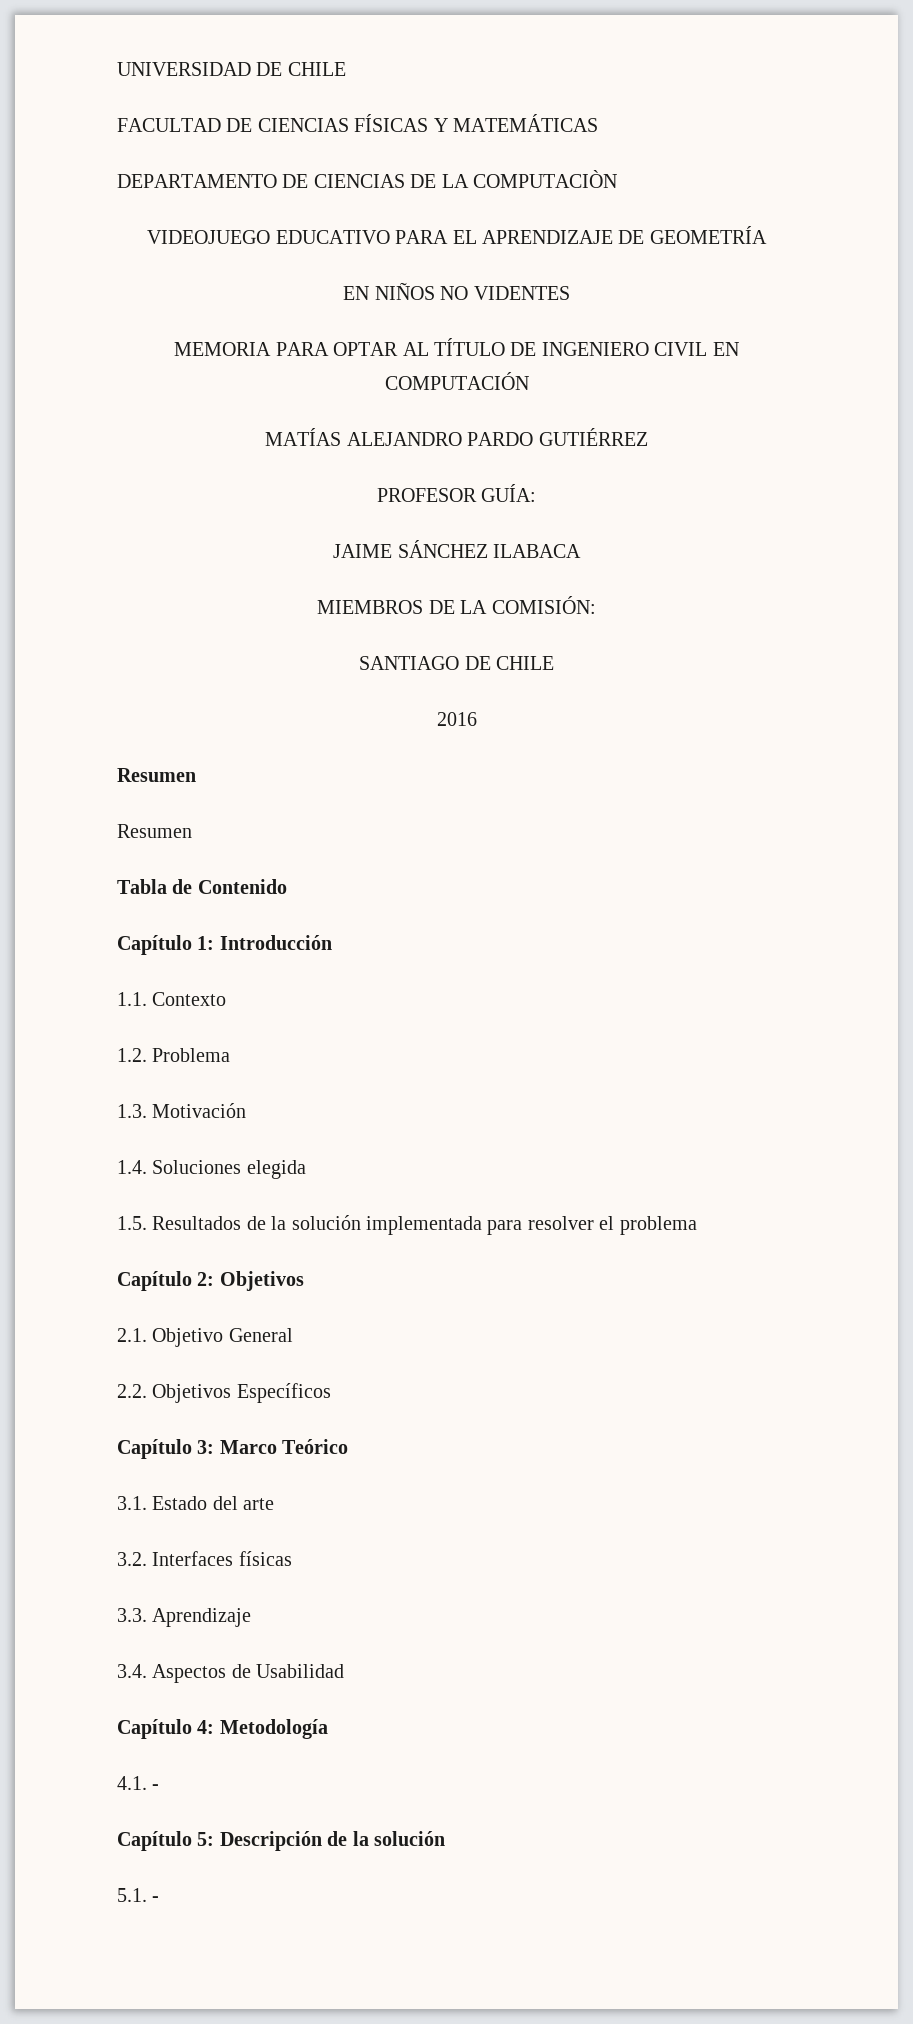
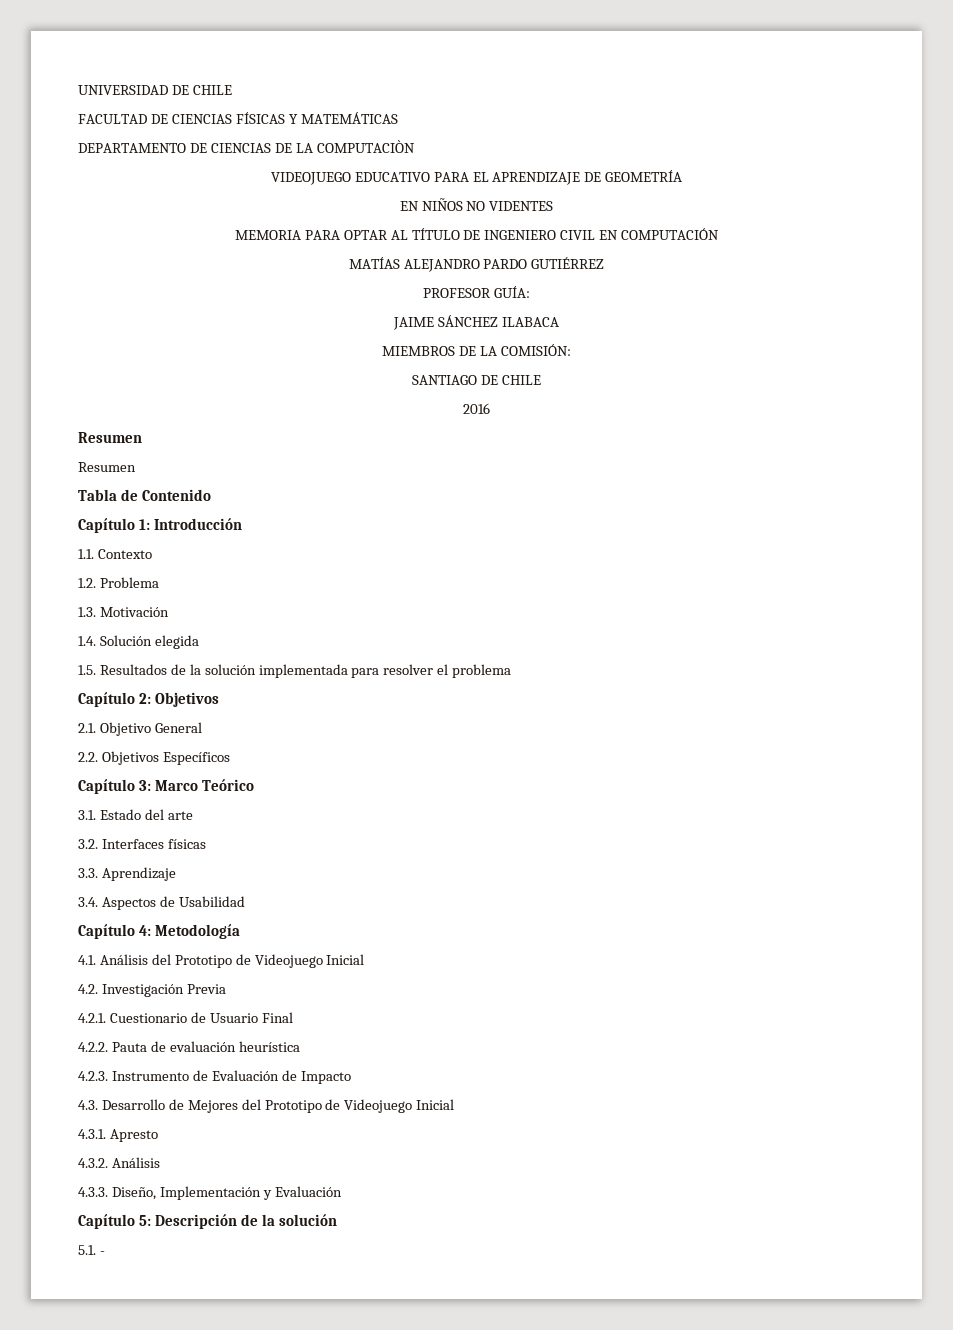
[152,1160,242,1174] Soluciones -> [99,635,152,646] Solución
[152,1784,160,1790] - -> [99,954,365,968] [78,984,226,997] [78,1012,293,1023] [78,1041,300,1052] [78,1070,351,1084] [78,1099,455,1113] [78,1129,158,1142] [78,1157,160,1168] [78,1186,342,1200] Análisis del Prototipo de Videojuego Inicial // 4.2. Investigación Previa // 4.2.1. Cuestionario de Usuario Final // 4.2.2. Pauta de evaluación heurística // 4.2.3. Instrumento de Evaluación de Impacto // 4.3. Desarrollo de Mejores del Prototipo de Videojuego Inicial // 4.3.1. Apresto // 4.3.2. Análisis // 4.3.3. Diseño, Implementación y Evaluación

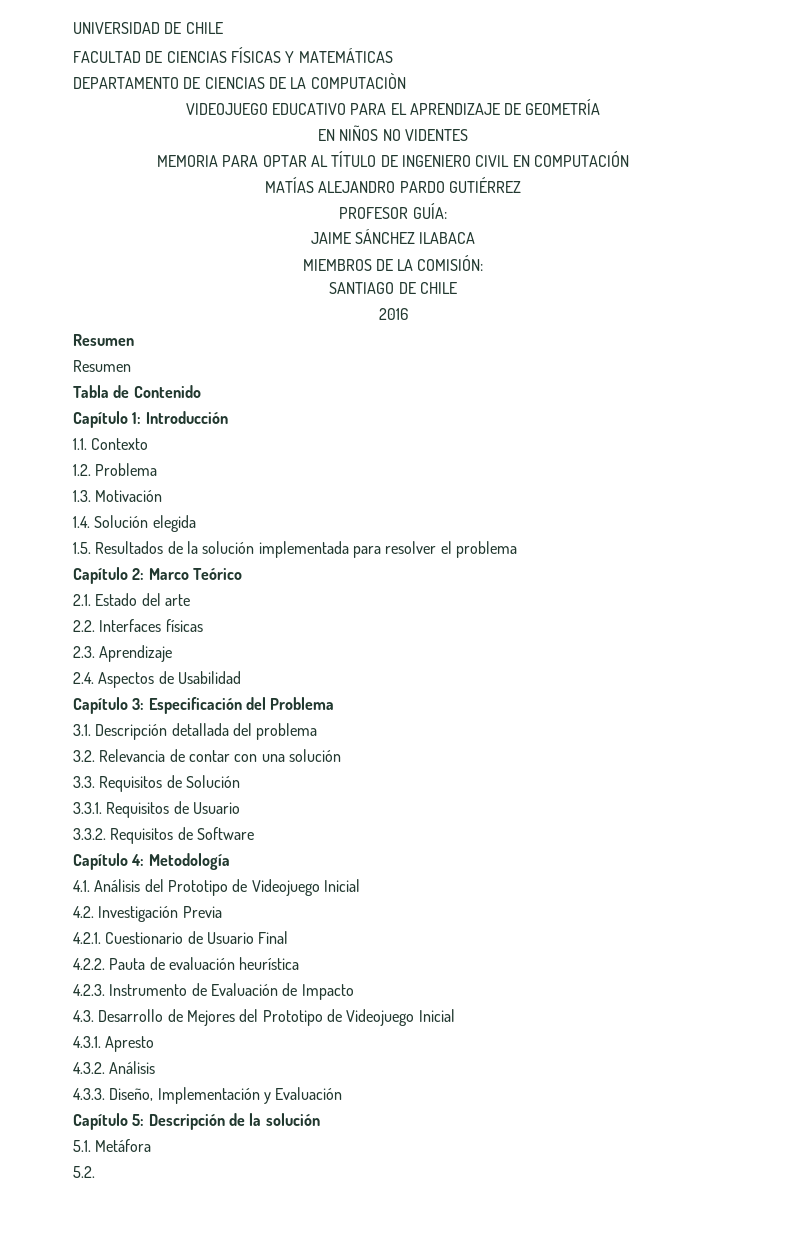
[154,692,219,707] [78,722,202,736] [78,751,230,765] [78,779,151,794] Objetivos // 2.1. Objetivo General // 2.2. Objetivos Específicos // Capítulo 3: -> (145, 574) none
[78,810,96,820] 3.1. -> [73,594,91,606] 2.1.
[78,839,98,849] 3.2. -> [73,620,95,632] 2.2.
[78,868,98,878] 3.3. -> [73,646,95,658] 2.3.
[78,897,98,907] 3.4. -> [73,672,94,684] 2.4.
(245, 901) none -> [73,697,335,714] [73,723,318,740] [73,749,341,762] [73,775,240,792] [73,801,240,818] [73,827,254,844] // Capítulo 3: Especificación del Problema // 3.1. Descripción detallada del problema // 3.2. Relevancia de contar con una solución // 3.3. Requisitos de Solución // 3.3.1. Requisitos de Usuario // 3.3.2. Requisitos de Software
[99,1251,105,1255] - -> [95,1139,152,1152] [73,1166,95,1178] Metáfora // 5.2.

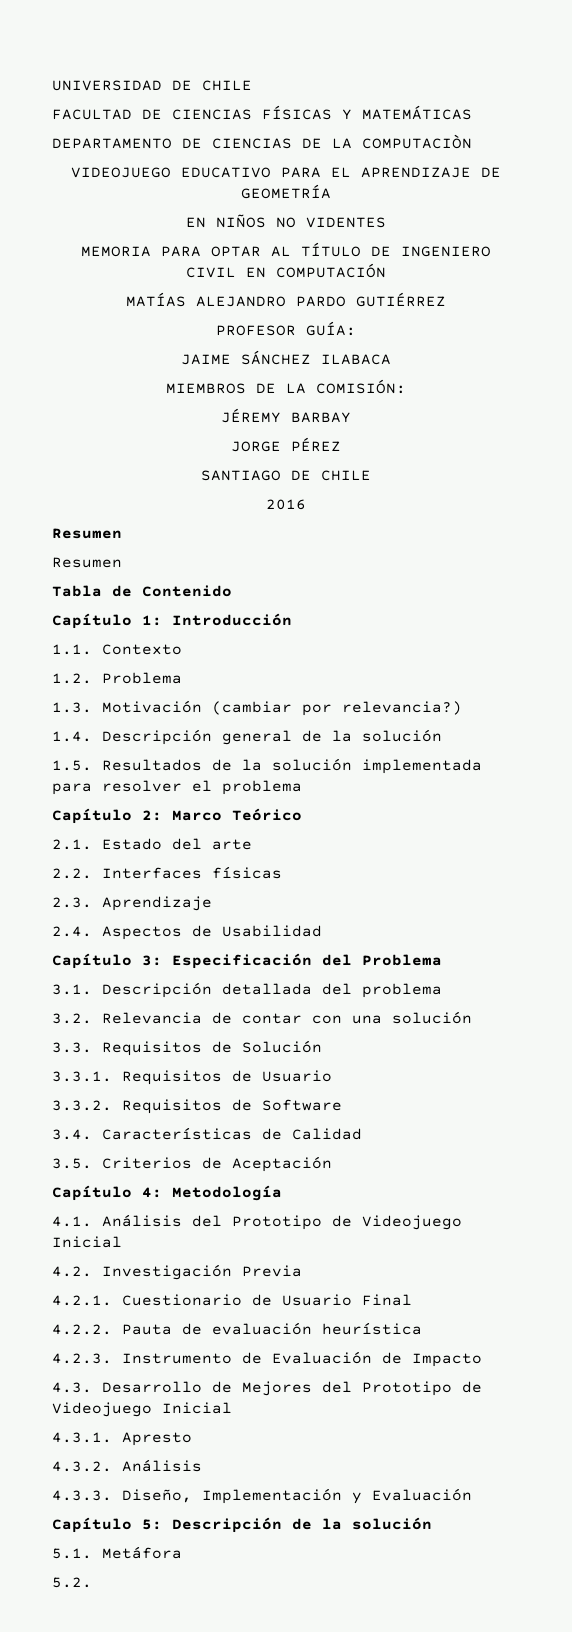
(484, 263) none -> [221,408,351,423] [231,437,341,452] // JÉREMY BARBAY // JORGE PÉREZ
[73,515,196,532] // 1.4. Solución elegida -> [212,701,462,716] [52,729,442,745] (cambiar por relevancia?) // 1.4. Descripción general de la solución
(254, 833) none -> [52,1127,362,1140] [52,1156,332,1172] // 3.4. Características de Calidad // 3.5. Criterios de Aceptación

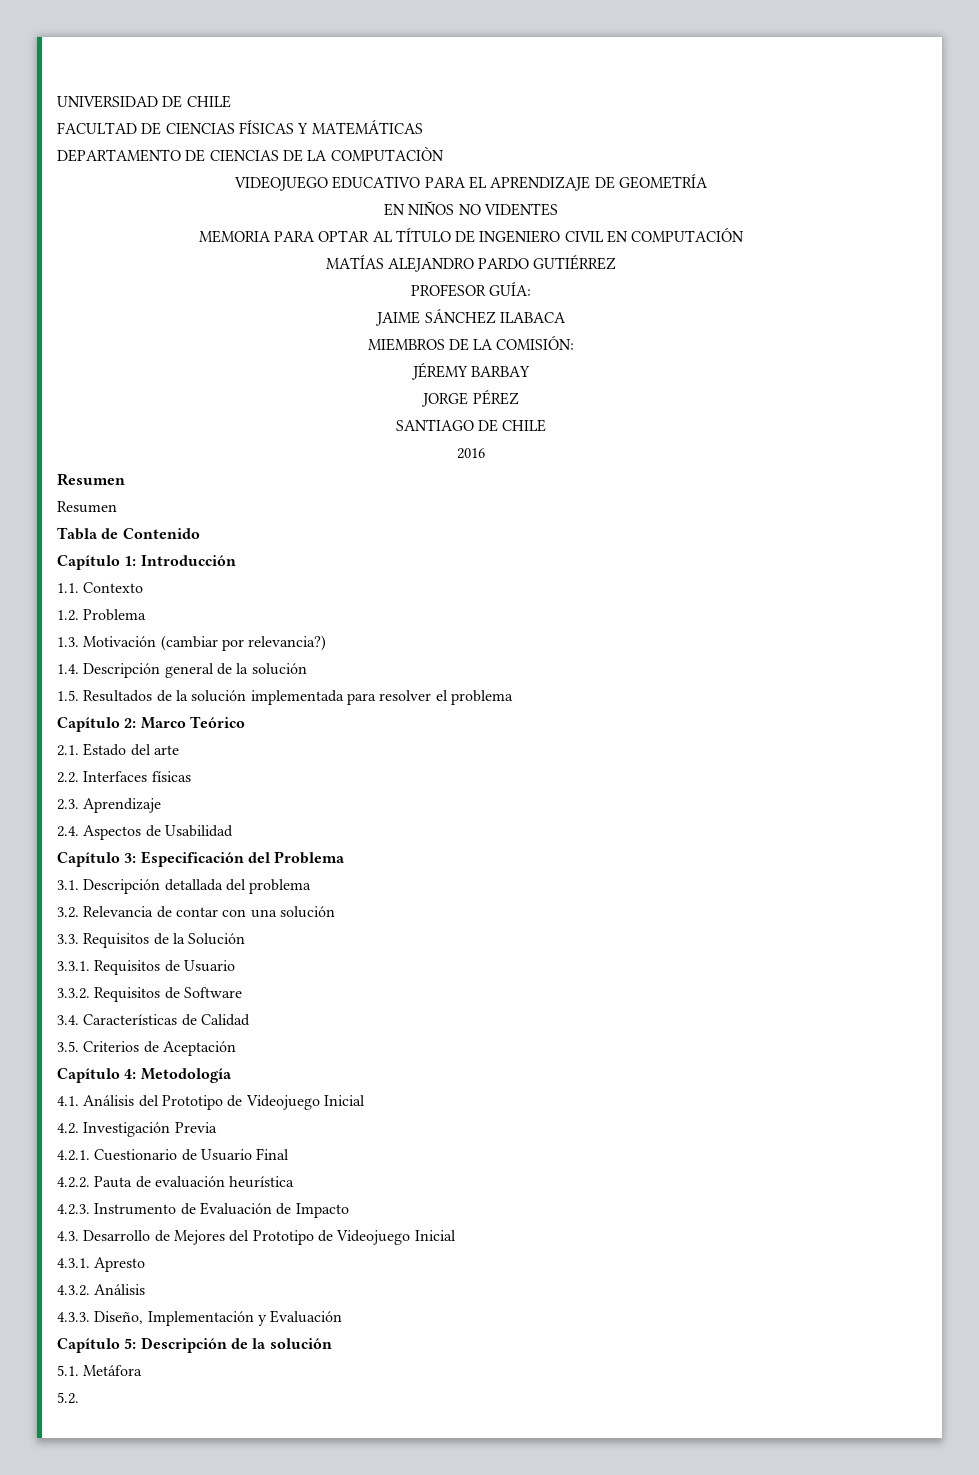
(232, 1047) none -> [172,933,185,944] la

